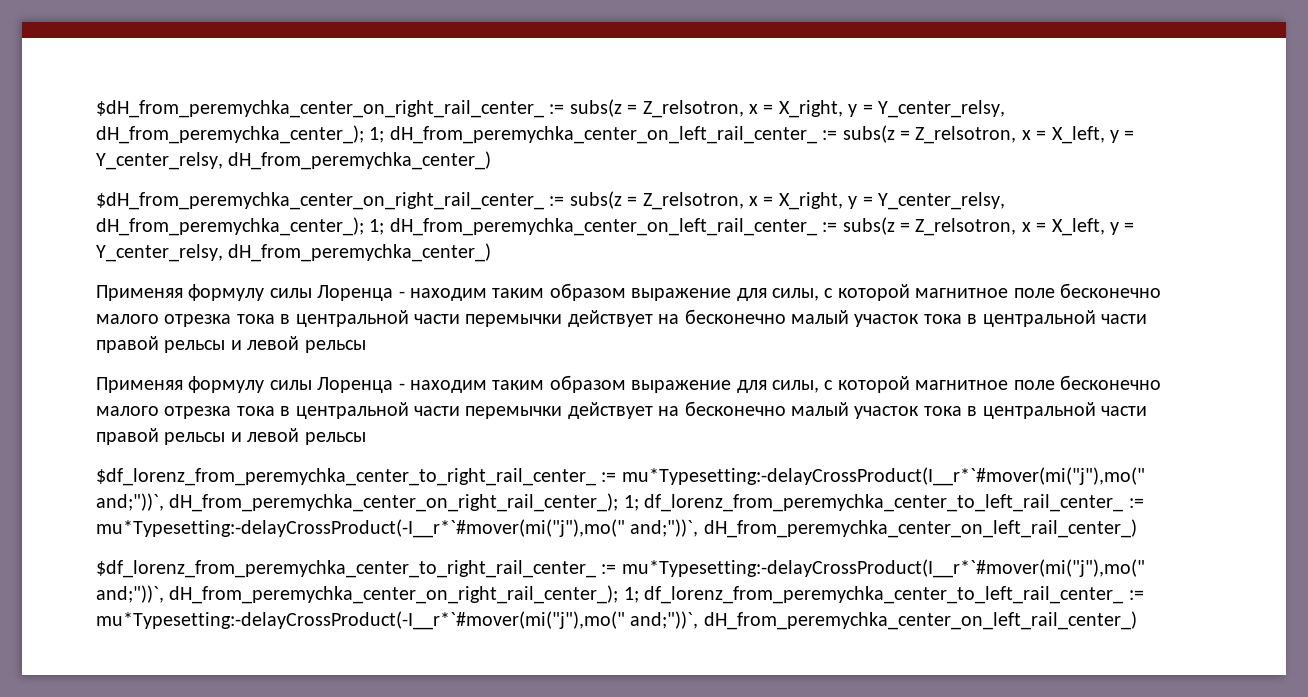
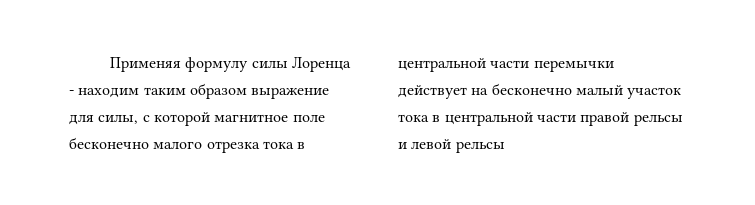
[96,99,1005,118] [96,125,1135,144] [96,151,492,170] [96,191,1005,210] [96,217,1135,236] [96,243,492,262] $dH_from_peremychka_center_on_right_rail_center_ := subs(z = Z_relsotron, x = X_right, y = Y_center_relsy, dH_from_peremychka_center_); 1; dH_from_peremychka_center_on_left_rail_center_ := subs(z = Z_relsotron, x = X_left, y = Y_center_relsy, dH_from_peremychka_center_) // $dH_from_peremychka_center_on_right_rail_center_ := subs(z = Z_relsotron, x = X_right, y = Y_center_relsy, dH_from_peremychka_center_); 1; dH_from_peremychka_center_on_left_rail_center_ := subs(z = Z_relsotron, x = X_left, y = Y_center_relsy, dH_from_peremychka_center_) // -> (109, 64) none
[96,375,1161,393] [96,401,1147,419] [96,428,366,445] [96,467,1145,486] [96,493,1144,512] [96,519,1137,538] [96,559,1145,578] [96,585,1144,604] [96,611,1137,630] // Применяя формулу силы Лоренца - находим таким образом выражение для силы, с которой магнитное поле бесконечно малого отрезка тока в центральной части перемычки действует на бесконечно малый участок тока в центральной части правой рельсы и левой рельсы // $df_lorenz_from_peremychka_center_to_right_rail_center_ := mu*Typesetting:-delayCrossProduct(I__r*`#mover(mi("j"),mo(" and;"))`, dH_from_peremychka_center_on_right_rail_center_); 1; df_lorenz_from_peremychka_center_to_left_rail_center_ := mu*Typesetting:-delayCrossProduct(-I__r*`#mover(mi("j"),mo(" and;"))`, dH_from_peremychka_center_on_left_rail_center_) // $df_lorenz_from_peremychka_center_to_right_rail_center_ := mu*Typesetting:-delayCrossProduct(I__r*`#mover(mi("j"),mo(" and;"))`, dH_from_peremychka_center_on_right_rail_center_); 1; df_lorenz_from_peremychka_center_to_left_rail_center_ := mu*Typesetting:-delayCrossProduct(-I__r*`#mover(mi("j"),mo(" and;"))`, dH_from_peremychka_center_on_left_rail_center_) -> (505, 147) none

